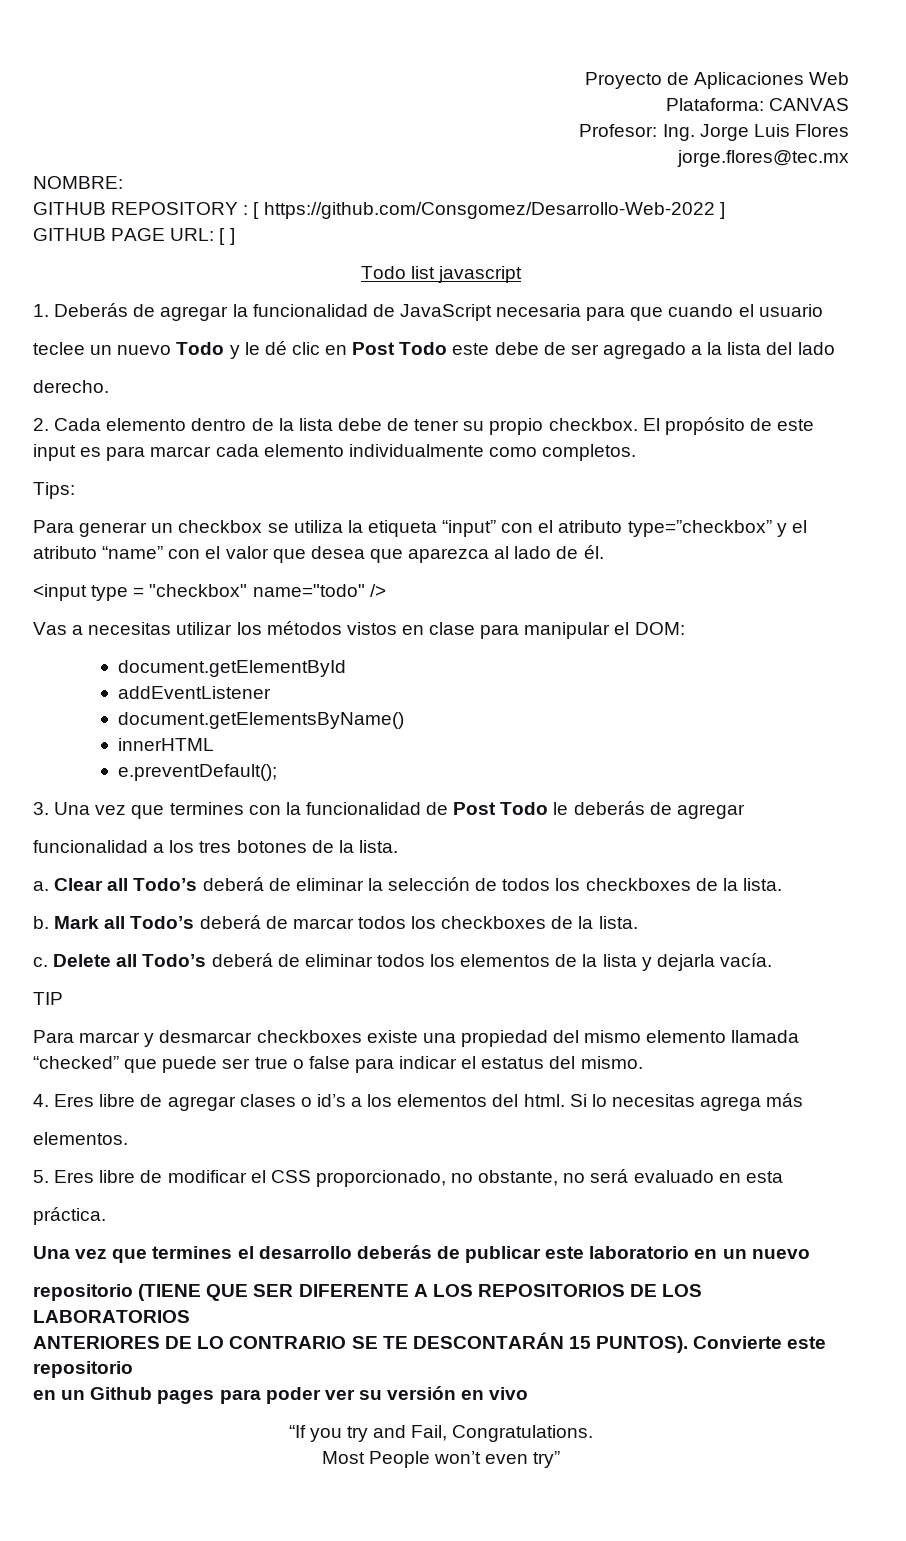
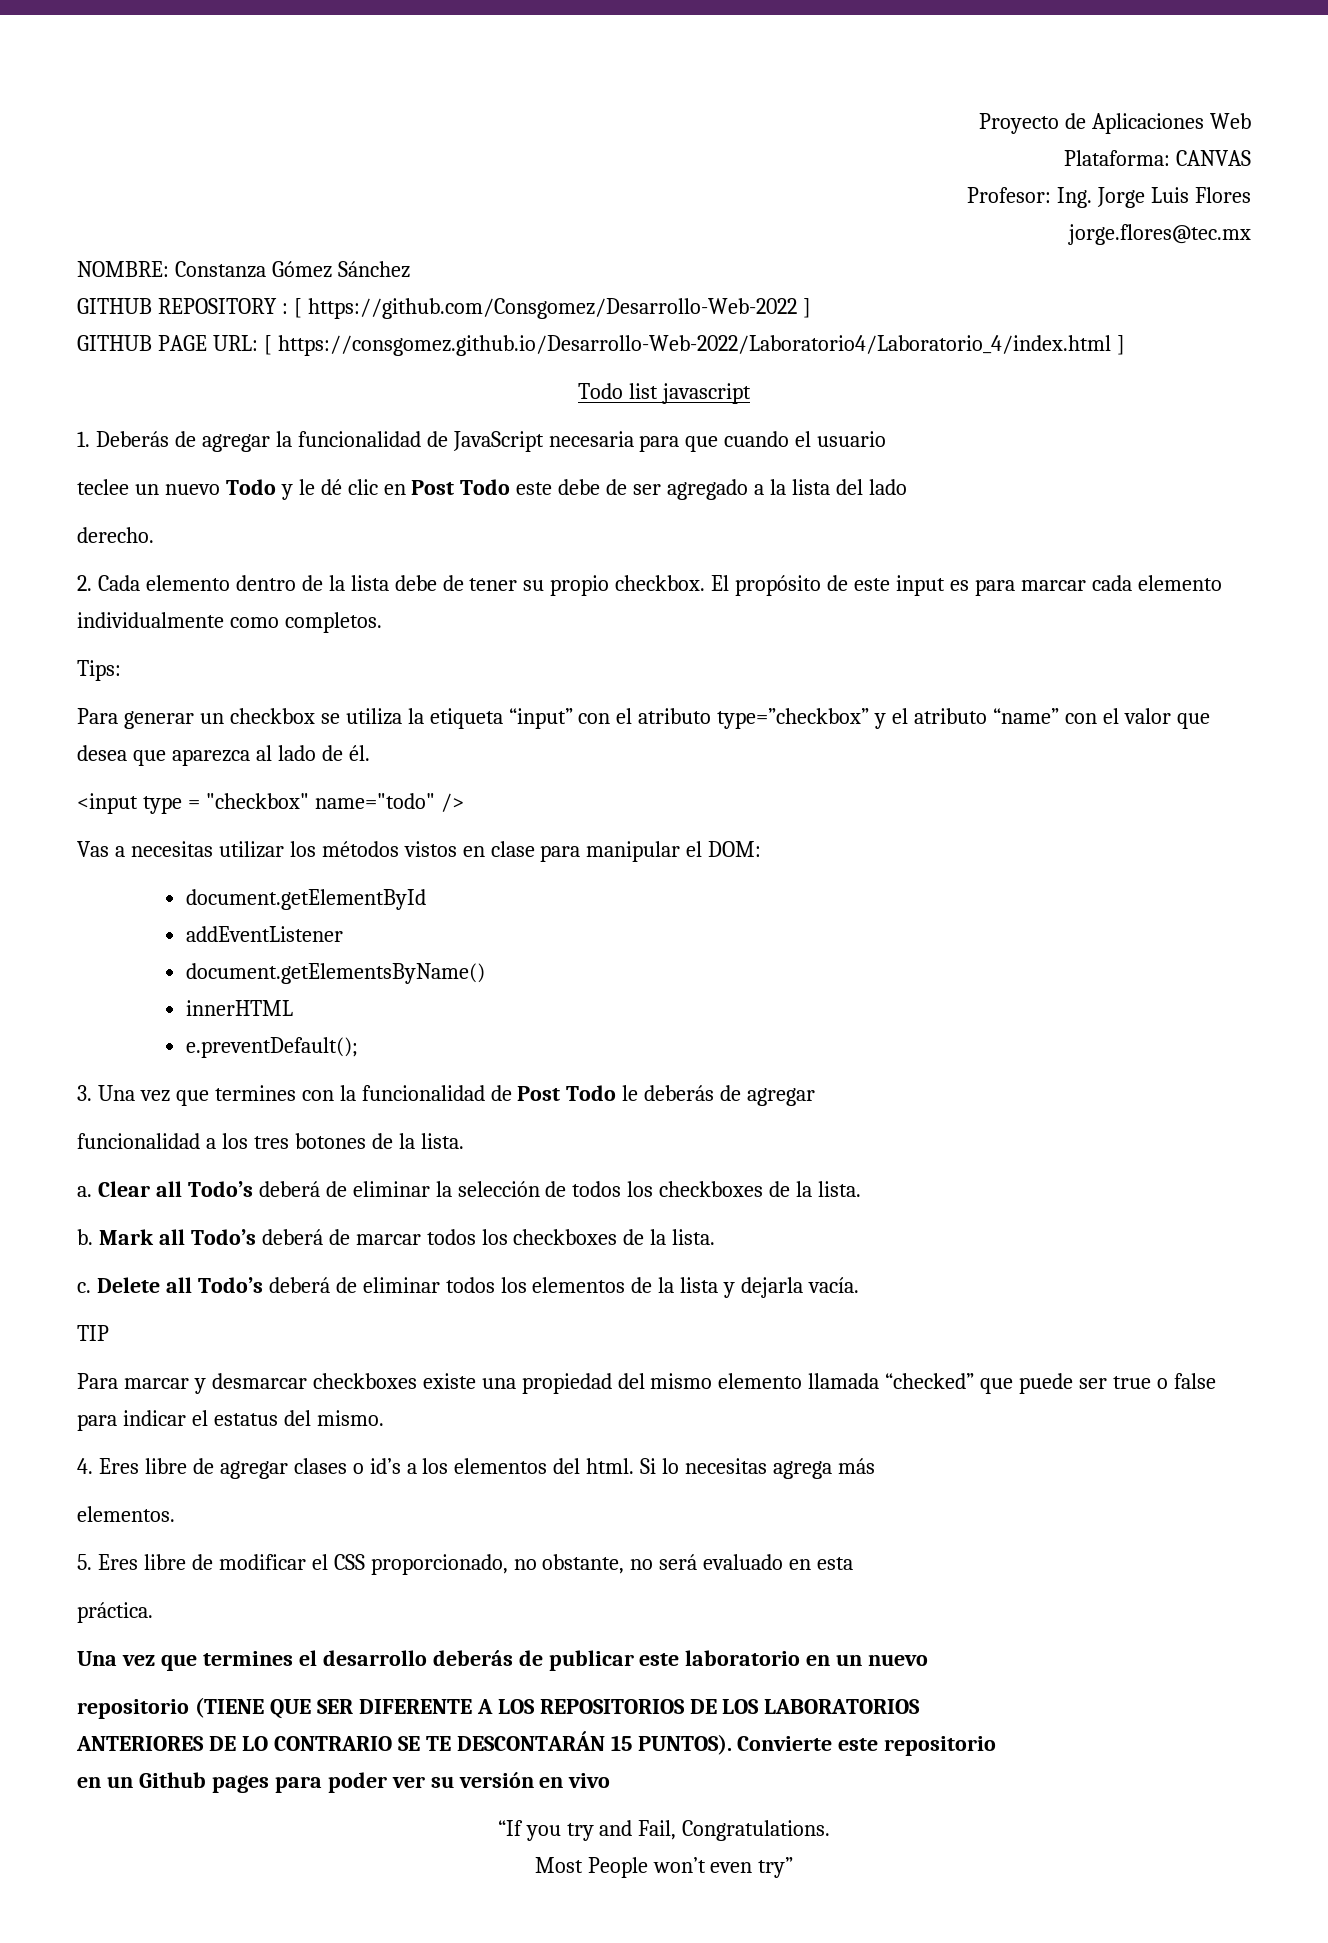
(123, 182) none -> [174,261,410,278] Constanza Gómez Sánchez
(226, 236) none -> [277,335,1111,356] https://consgomez.github.io/Desarrollo-Web-2022/Laboratorio4/Laboratorio_4/index.html

